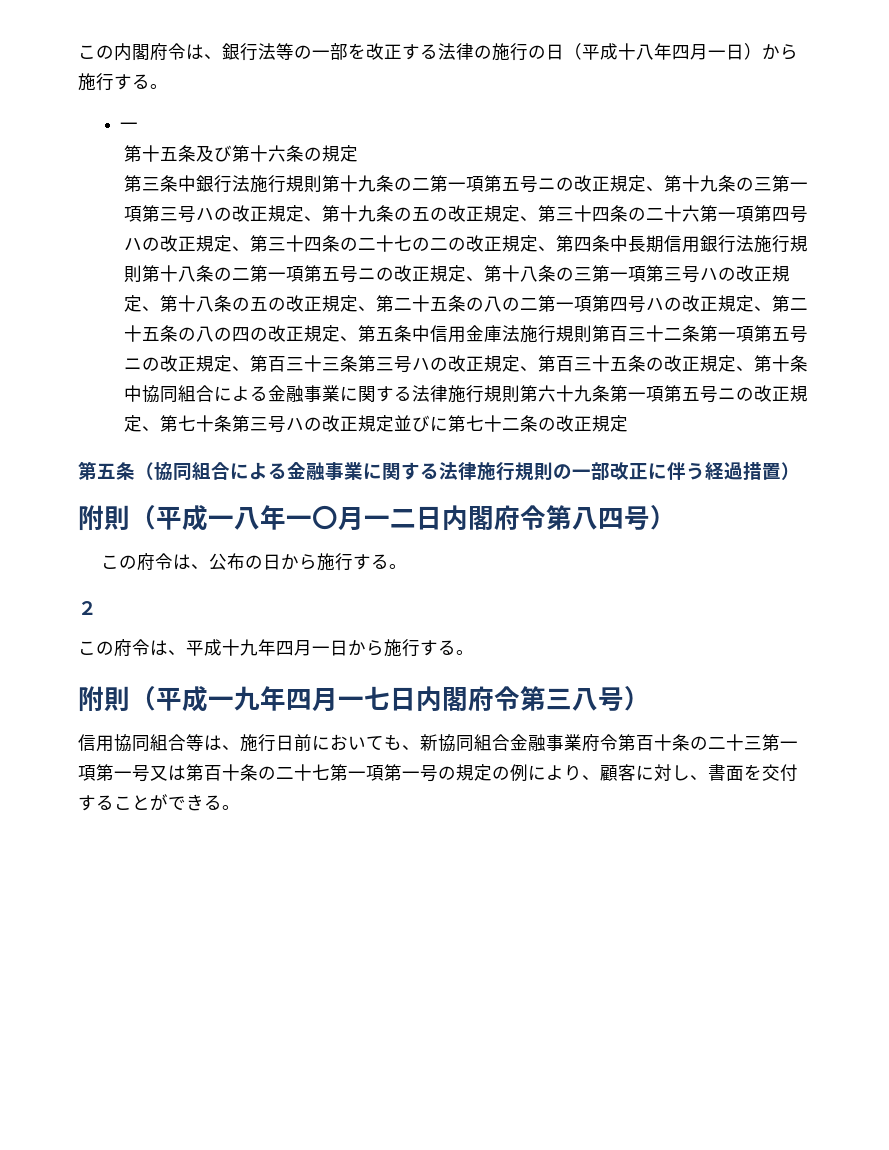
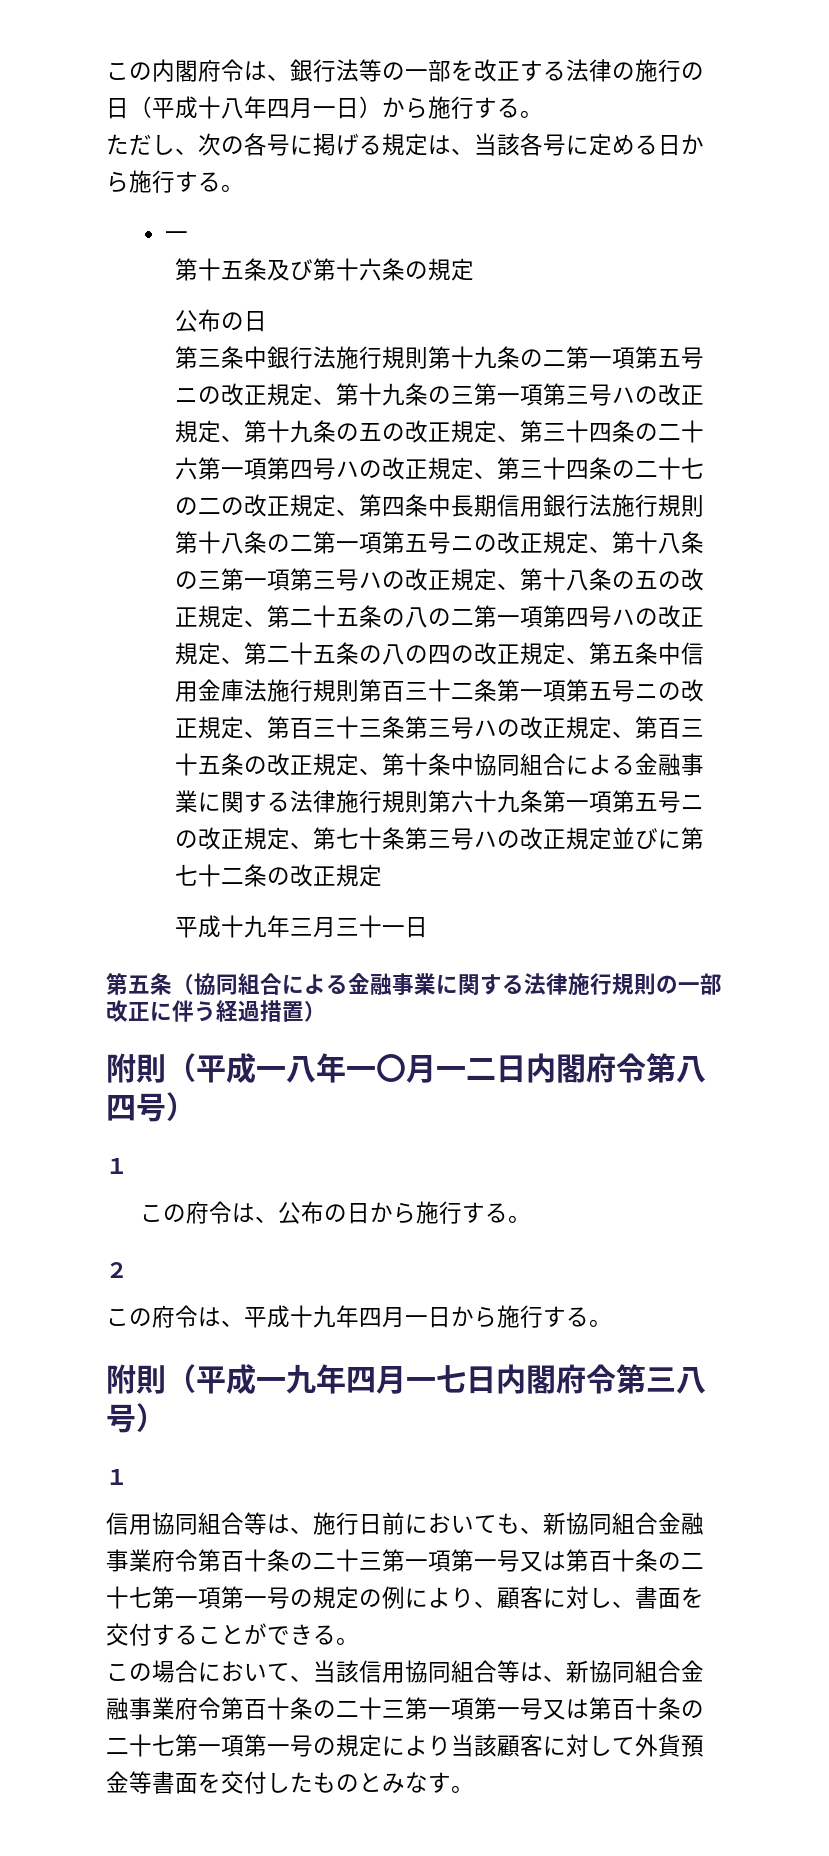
(168, 86) none -> [106,133,704,156] [106,170,244,193] // ただし、次の各号に掲げる規定は、当該各号に定める日から施行する。
(359, 153) none -> [174,309,267,332] // 公布の日
(629, 423) none -> [174,915,428,938] // 平成十九年三月三十一日
(676, 517) none -> [106,1158,128,1174] // １
(650, 698) none -> [106,1469,128,1485] // １
(240, 807) none -> [106,1660,704,1683] [106,1697,704,1720] [106,1734,704,1757] [106,1771,474,1794] // この場合において、当該信用協同組合等は、新協同組合金融事業府令第百十条の二十三第一項第一号又は第百十条の二十七第一項第一号の規定により当該顧客に対して外貨預金等書面を交付したものとみなす。

